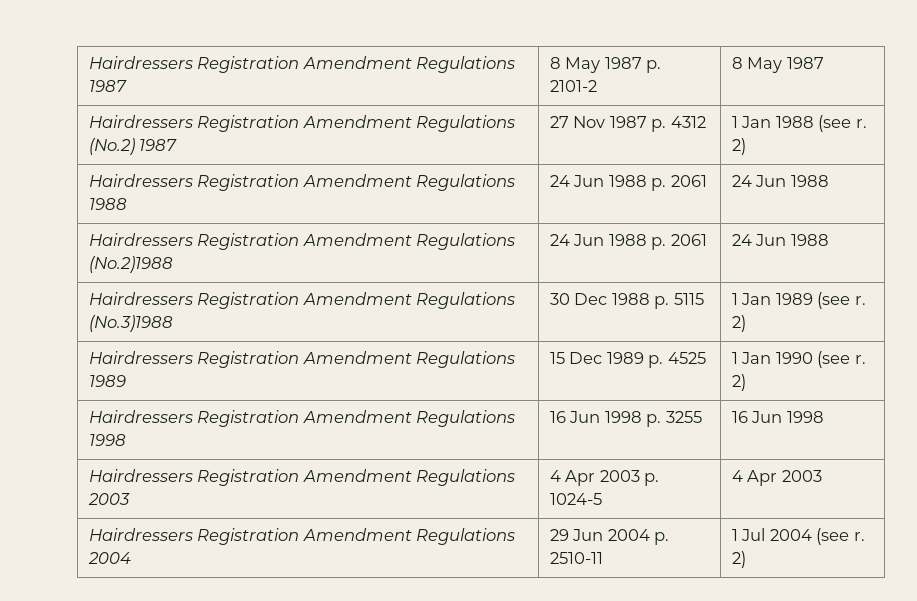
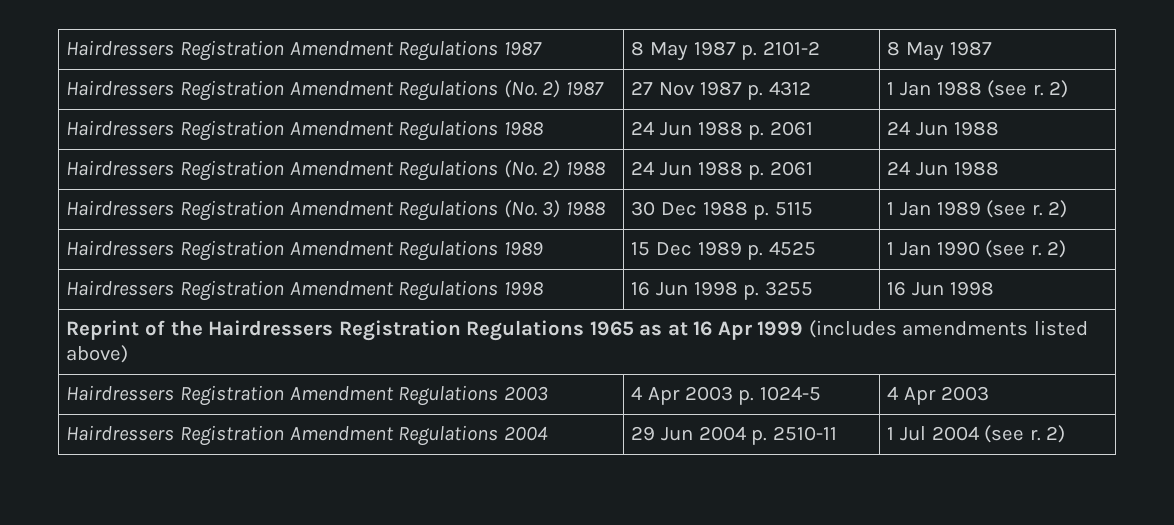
[88,138,135,155] (No.2) -> [503,80,561,98] (No. 2)
[88,256,173,273] (No.2)1988 -> [503,160,605,178] (No. 2) 1988
[88,315,173,332] (No.3)1988 -> [503,200,605,218] (No. 3) 1988
(824, 417) none -> [66,320,1088,341] [66,345,129,363] // Reprint of the Hairdressers Registration Regulations 1965 as at 16 Apr 1999 (includes amendments listed above)

